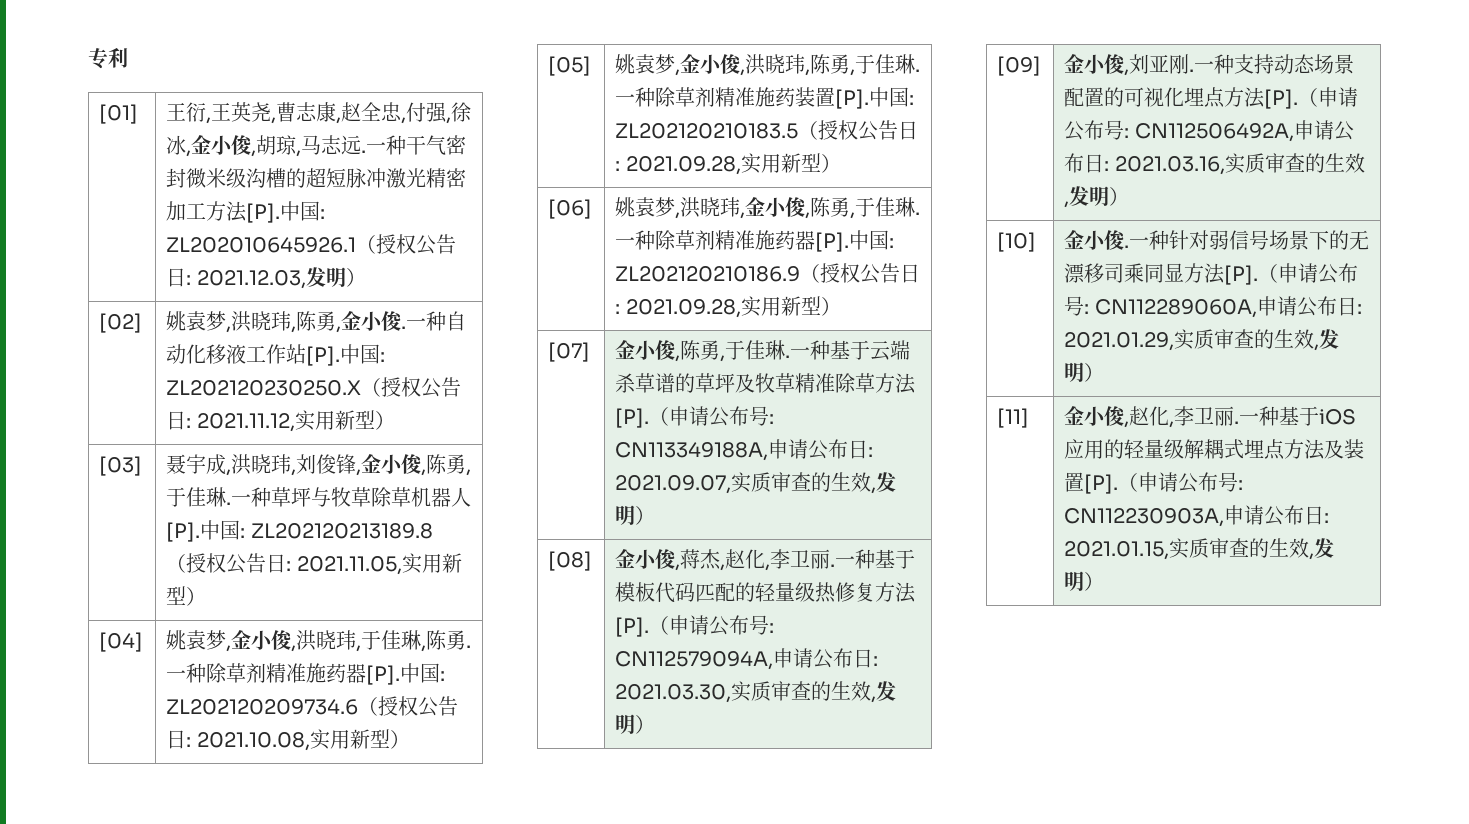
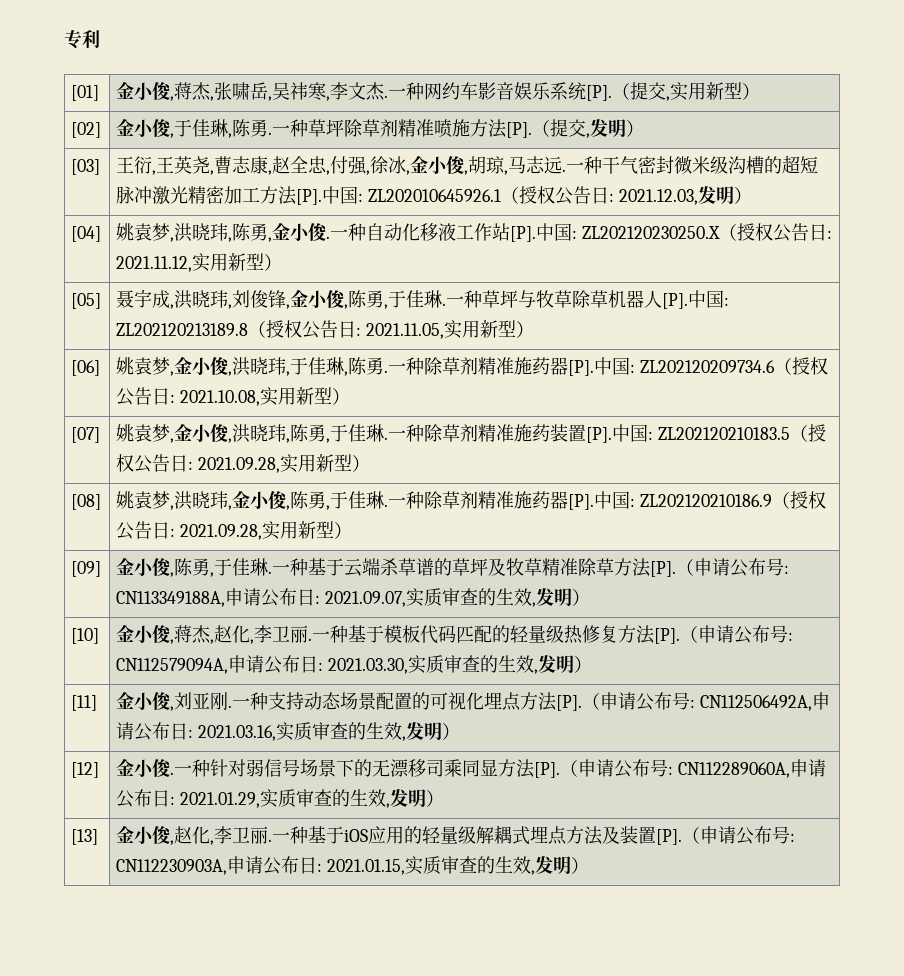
(139, 114) none -> [116,82,761,101] [71,122,102,138] [116,119,645,138] [71,159,101,175] | 金小俊,蒋杰,张啸岳,吴祎寒,李文杰.一种网约车影音娱乐系统[P].（提交,实用新型） // [02] | 金小俊,于佳琳,陈勇.一种草坪除草剂精准喷施方法[P].（提交,发明） // [03]
[99,313,143,333] [02] -> [71,226,102,242] [04]
[99,456,143,476] [03] -> [71,293,102,309] [05]
[99,632,144,652] [04] -> [71,360,101,376] [06]
[548,56,592,76] [05] -> [71,427,101,443] [07]
[548,199,593,219] [06] -> [71,494,102,510] [08]
[548,342,591,362] [07] -> [71,561,102,577] [09]
[548,551,593,571] [08] -> [71,628,100,644] [10]
[997,56,1042,76] [09] -> [71,695,98,711] [11]
[997,232,1037,252] [10] -> [71,762,100,778] [12]
[997,408,1030,428] [11] -> [71,829,99,845] [13]

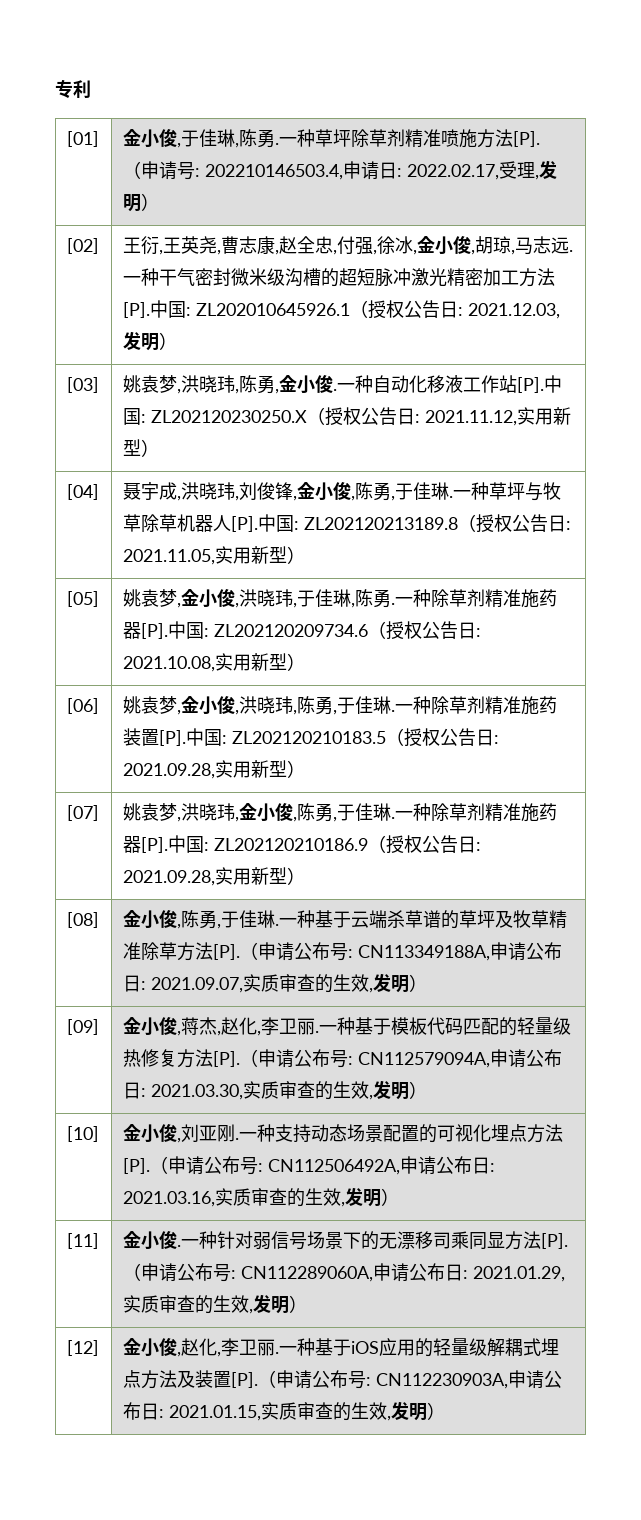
[116,82,761,101] [71,122,102,138] | 金小俊,蒋杰,张啸岳,吴祎寒,李文杰.一种网约车影音娱乐系统[P].（提交,实用新型） // [02] -> (99, 139) none
[550,119,645,138] [71,159,101,175] 提交,发明） // [03] -> [140,160,557,180] [122,193,159,212] [66,238,99,254] 申请号: 202210146503.4,申请日: 2022.02.17,受理,发明） // [02]
[71,226,102,242] [04] -> [66,377,99,393] [03]
[71,293,102,309] [05] -> [66,484,99,500] [04]
[71,360,101,376] [06] -> [66,591,99,607] [05]
[71,427,101,443] [07] -> [66,698,99,714] [06]
[71,494,102,510] [08] -> [66,805,99,821] [07]
[71,561,102,577] [09] -> [66,912,99,928] [08]
[71,628,100,644] [10] -> [66,1019,99,1035] [09]
[71,695,98,711] [11] -> [66,1126,99,1142] [10]
[71,762,100,778] [12] -> [66,1233,99,1249] [11]
[71,829,99,845] [13] -> [66,1340,99,1356] [12]

